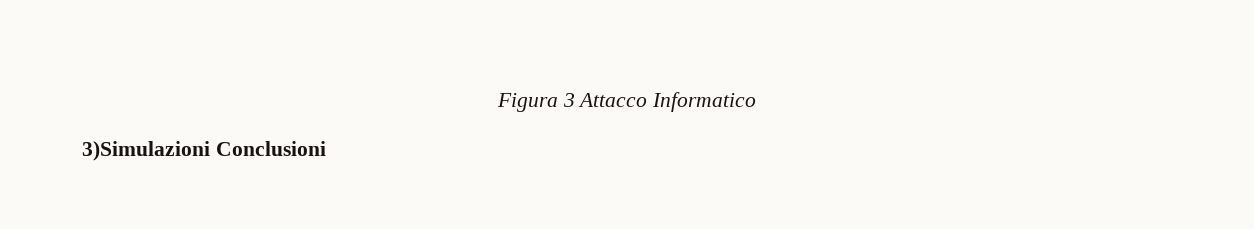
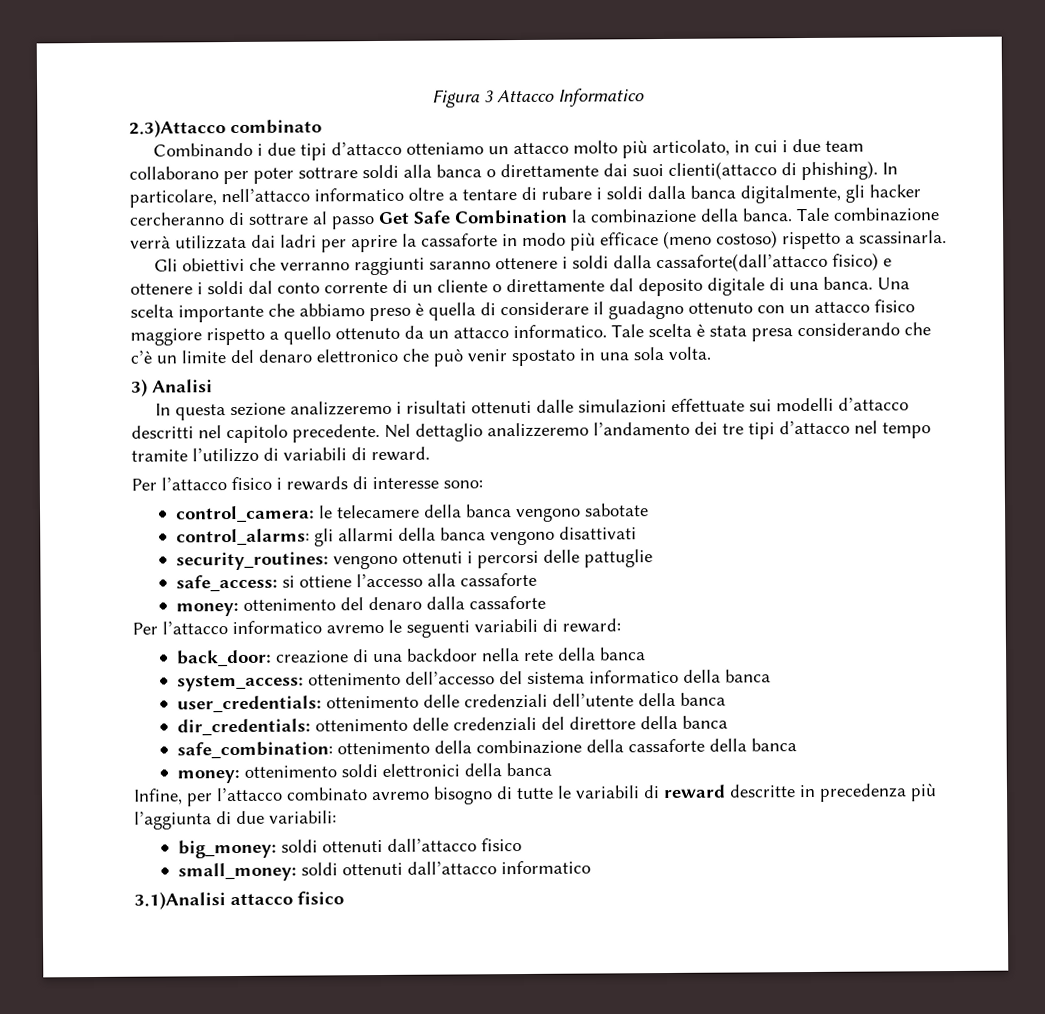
[82,141,326,161] 3)Simulazioni Conclusioni -> [129,119,322,138] [153,138,865,161] [129,160,898,185] [129,184,921,208] [129,207,940,230] [130,230,947,253] [154,252,893,276] [130,276,910,297] [130,299,915,323] [130,322,931,346] [130,346,711,367] [131,378,213,397] [155,397,910,421] [131,420,931,444] [131,446,430,463] [131,476,483,491] [175,503,650,523] [176,526,638,547] [176,549,654,571] [176,572,538,592] [176,595,547,617] [132,618,621,638] [176,647,647,667] [177,669,772,692] [177,692,727,713] [177,715,729,736] [177,738,798,759] [177,762,553,784] [133,783,937,807] [134,810,337,830] [178,838,523,859] [178,860,592,882] [134,891,344,910] 2.3)Attacco combinato // Combinando i due tipi d’attacco otteniamo un attacco molto più articolato, in cui i due team collaborano per poter sottrare soldi alla banca o direttamente dai suoi clienti(attacco di phishing). In particolare, nell’attacco informatico oltre a tentare di rubare i soldi dalla banca digitalmente, gli hacker cercheranno di sottrare al passo Get Safe Combination la combinazione della banca. Tale combinazione verrà utilizzata dai ladri per aprire la cassaforte in modo più efficace (meno costoso) rispetto a scassinarla. // Gli obiettivi che verranno raggiunti saranno ottenere i soldi dalla cassaforte(dall’attacco fisico) e ottenere i soldi dal conto corrente di un cliente o direttamente dal deposito digitale di una banca. Una scelta importante che abbiamo preso è quella di considerare il guadagno ottenuto con un attacco fisico maggiore rispetto a quello ottenuto da un attacco informatico. Tale scelta è stata presa considerando che c’è un limite del denaro elettronico che può venir spostato in una sola volta. // 3) Analisi // In questa sezione analizzeremo i risultati ottenuti dalle simulazioni effettuate sui modelli d’attacco descritti nel capitolo precedente. Nel dettaglio analizzeremo l’andamento dei tre tipi d’attacco nel tempo tramite l’utilizzo di variabili di reward. // Per l’attacco fisico i rewards di interesse sono: // control_camera: le telecamere della banca vengono sabotate // control_alarms: gli allarmi della banca vengono disattivati // security_routines: vengono ottenuti i percorsi delle pattuglie // safe_access: si ottiene l’accesso alla cassaforte // money: ottenimento del denaro dalla cassaforte // Per l’attacco informatico avremo le seguenti variabili di reward: // back_door: creazione di una backdoor nella rete della banca // system_access: ottenimento dell’accesso del sistema informatico della banca // user_credentials: ottenimento delle credenziali dell’utente della banca // dir_credentials: ottenimento delle credenziali del direttore della banca // safe_combination: ottenimento della combinazione della cassaforte della banca // money: ottenimento soldi elettronici della banca // Infine, per l’attacco combinato avremo bisogno di tutte le variabili di reward descritte in precedenza più l’aggiunta di due variabili: // big_money: soldi ottenuti dall’attacco fisico // small_money: soldi ottenuti dall’attacco informatico // 3.1)Analisi attacco fisico

